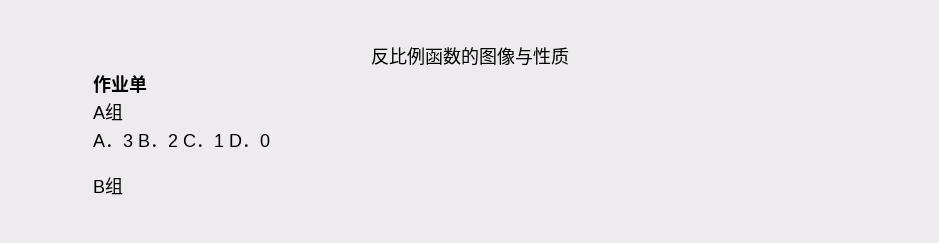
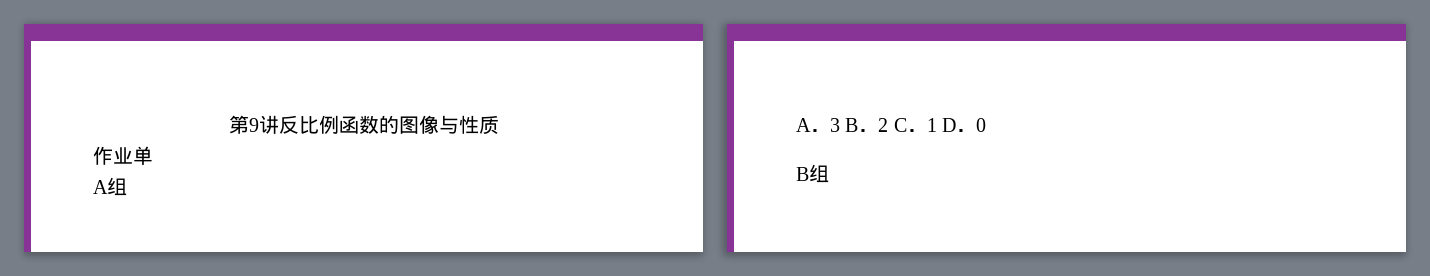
(370, 56) none -> [228,115,279,134] 第9讲

